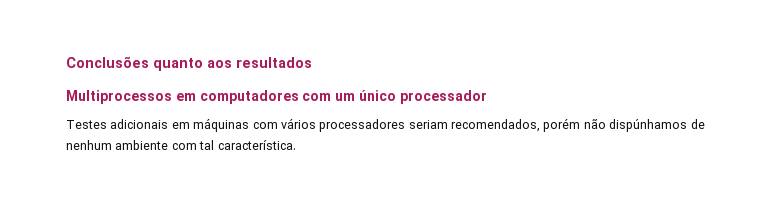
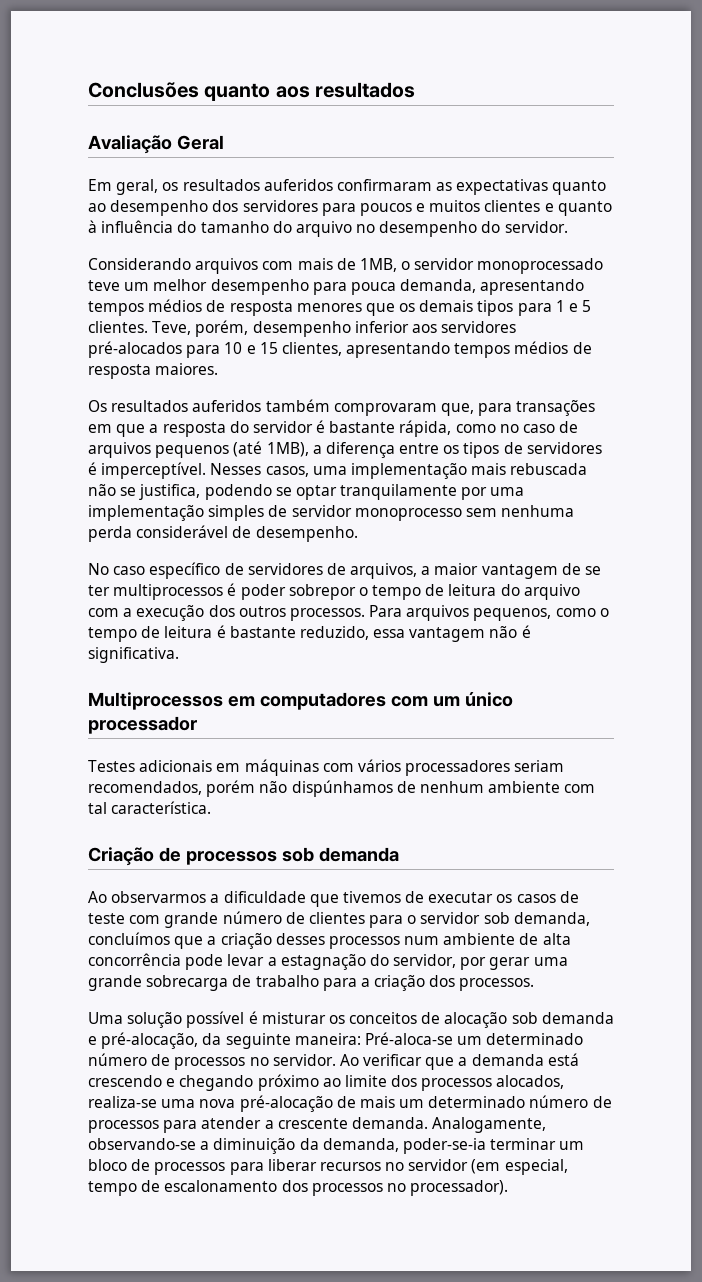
(312, 62) none -> [88,135,224,154] [88,179,607,195] [88,200,612,216] [88,220,568,237] [88,258,604,274] [88,279,585,295] [88,299,592,316] [88,320,517,337] [88,341,592,358] [88,363,219,379] [88,399,596,416] [88,420,579,437] [88,441,602,458] [88,462,588,479] [88,484,525,500] [88,505,575,521] [88,525,358,542] [88,562,602,579] [88,583,580,600] [88,605,609,621] [88,625,531,642] [88,647,179,663] // Avaliação Geral // Em geral, os resultados auferidos confirmaram as expectativas quanto ao desempenho dos servidores para poucos e muitos clientes e quanto à influência do tamanho do arquivo no desempenho do servidor. // Considerando arquivos com mais de 1MB, o servidor monoprocessado teve um melhor desempenho para pouca demanda, apresentando tempos médios de resposta menores que os demais tipos para 1 e 5 clientes. Teve, porém, desempenho inferior aos servidores pré-alocados para 10 e 15 clientes, apresentando tempos médios de resposta maiores. // Os resultados auferidos também comprovaram que, para transações em que a resposta do servidor é bastante rápida, como no caso de arquivos pequenos (até 1MB), a diferença entre os tipos de servidores é imperceptível. Nesses casos, uma implementação mais rebuscada não se justifica, podendo se optar tranquilamente por uma implementação simples de servidor monoprocesso sem nenhuma perda considerável de desempenho. // No caso específico de servidores de arquivos, a maior vantagem de se ter multiprocessos é poder sobrepor o tempo de leitura do arquivo com a execução dos outros processos. Para arquivos pequenos, como o tempo de leitura é bastante reduzido, essa vantagem não é significativa.
(296, 145) none -> [88,847,399,866] [88,891,579,907] [88,911,590,928] [88,932,571,949] [88,953,568,970] [88,975,535,991] [88,1011,614,1028] [88,1032,584,1049] [88,1053,579,1070] [88,1074,565,1091] [88,1095,612,1112] [88,1117,547,1133] [88,1138,585,1154] [88,1159,568,1175] [88,1180,509,1196] // Criação de processos sob demanda // Ao observarmos a dificuldade que tivemos de executar os casos de teste com grande número de clientes para o servidor sob demanda, concluímos que a criação desses processos num ambiente de alta concorrência pode levar a estagnação do servidor, por gerar uma grande sobrecarga de trabalho para a criação dos processos. // Uma solução possível é misturar os conceitos de alocação sob demanda e pré-alocação, da seguinte maneira: Pré-aloca-se um determinado número de processos no servidor. Ao verificar que a demanda está crescendo e chegando próximo ao limite dos processos alocados, realiza-se uma nova pré-alocação de mais um determinado número de processos para atender a crescente demanda. Analogamente, observando-se a diminuição da demanda, poder-se-ia terminar um bloco de processos para liberar recursos no servidor (em especial, tempo de escalonamento dos processos no processador).

